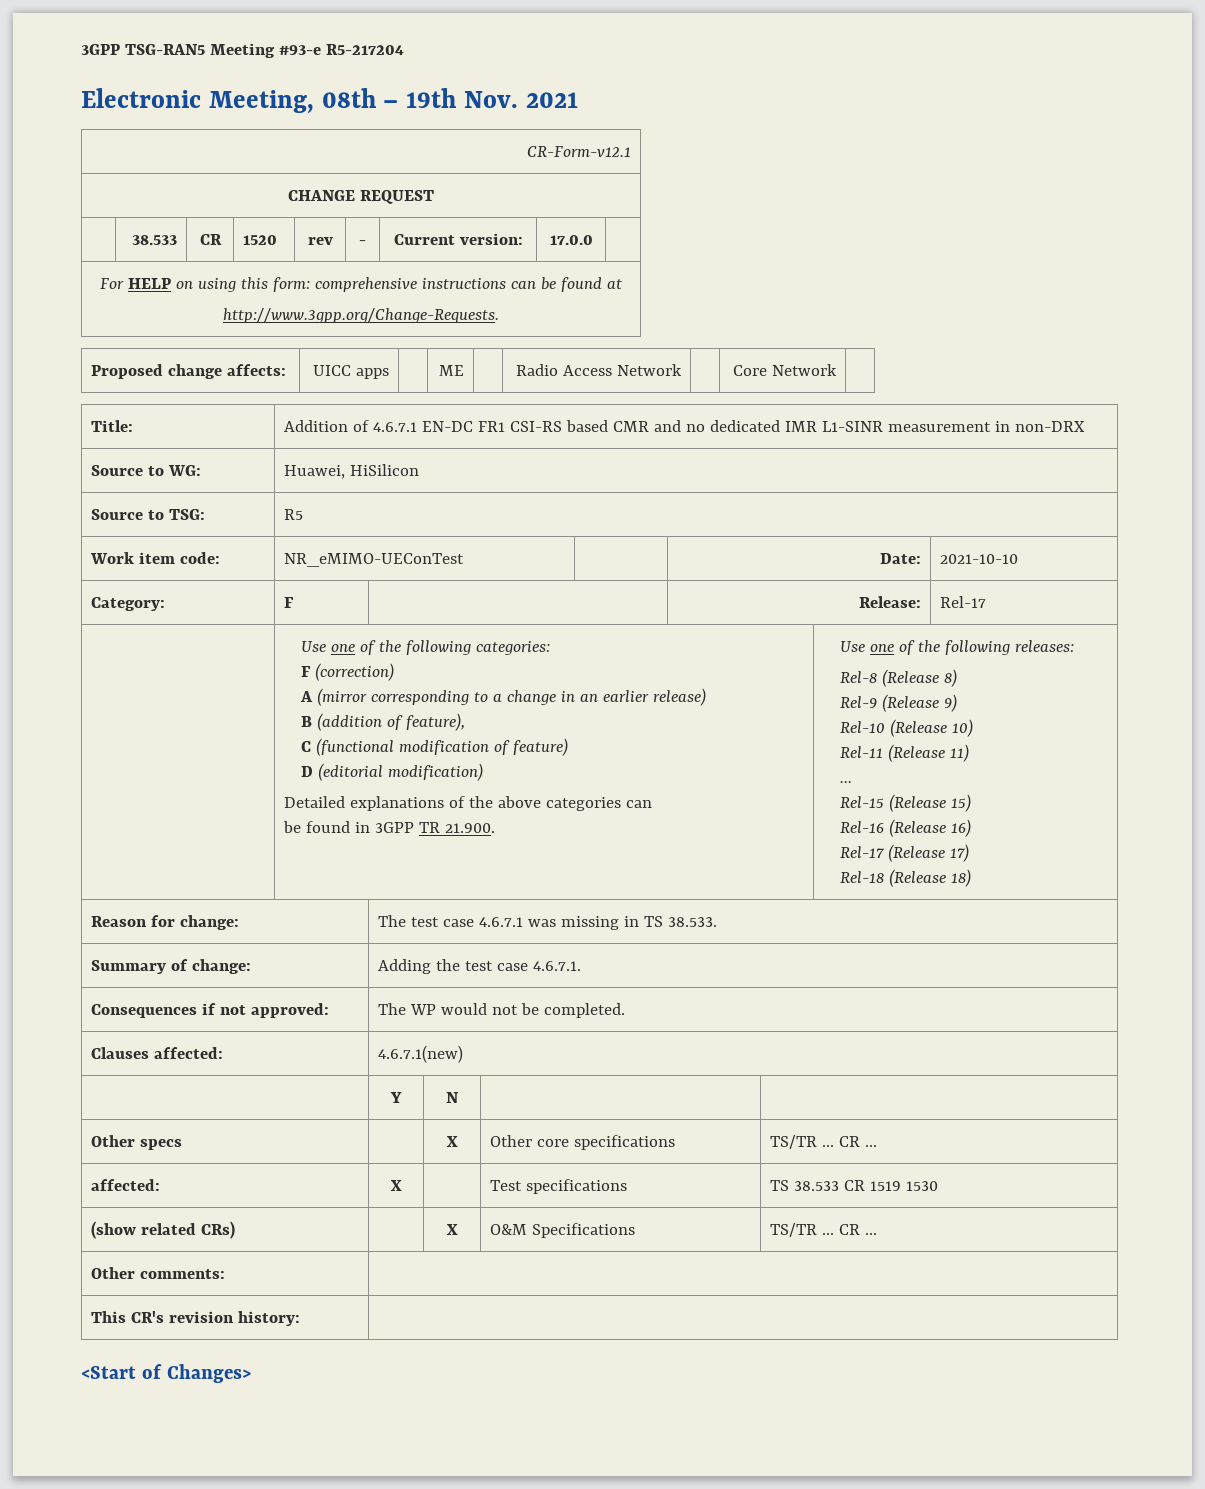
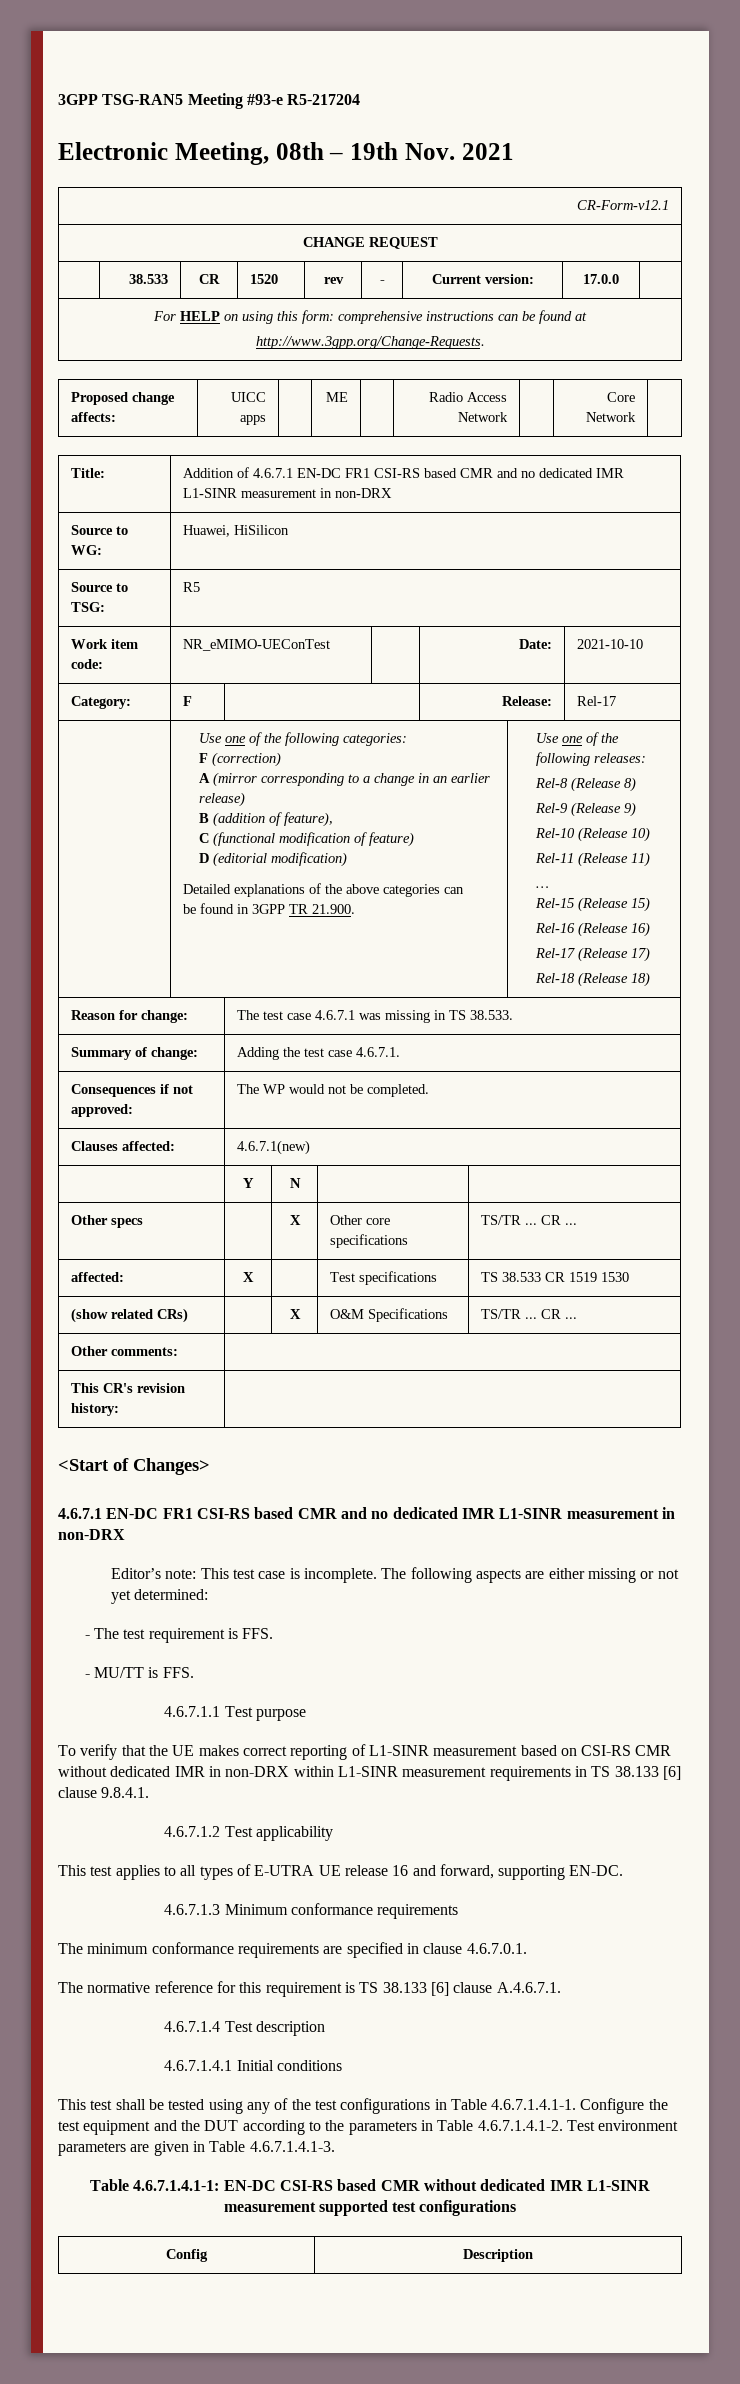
(251, 1373) none -> [58,1507,675,1519] [58,1529,125,1540] [111,1567,679,1583] [111,1589,209,1604] [84,1628,274,1643] [84,1667,194,1678] [164,1706,306,1721] [58,1744,672,1760] [58,1766,681,1781] [58,1787,150,1798] [164,1826,333,1841] [58,1864,624,1880] [164,1903,459,1919] [58,1942,527,1958] [58,1981,561,1997] [164,2021,325,2036] [164,2060,342,2071] [58,2098,668,2114] [58,2120,679,2135] [58,2141,335,2156] [90,2179,650,2191] [223,2200,517,2216] [166,2249,208,2262] [463,2249,533,2262] // 4.6.7.1 EN-DC FR1 CSI-RS based CMR and no dedicated IMR L1-SINR measurement in non-DRX // Editor’s note: This test case is incomplete. The following aspects are either missing or not yet determined: // - The test requirement is FFS. // - MU/TT is FFS. // 4.6.7.1.1 Test purpose // To verify that the UE makes correct reporting of L1-SINR measurement based on CSI-RS CMR without dedicated IMR in non-DRX within L1-SINR measurement requirements in TS 38.133 [6] clause 9.8.4.1. // 4.6.7.1.2 Test applicability // This test applies to all types of E-UTRA UE release 16 and forward, supporting EN-DC. // 4.6.7.1.3 Minimum conformance requirements // The minimum conformance requirements are specified in clause 4.6.7.0.1. // The normative reference for this requirement is TS 38.133 [6] clause A.4.6.7.1. // 4.6.7.1.4 Test description // 4.6.7.1.4.1 Initial conditions // This test shall be tested using any of the test configurations in Table 4.6.7.1.4.1-1. Configure the test equipment and the DUT according to the parameters in Table 4.6.7.1.4.1-2. Test environment parameters are given in Table 4.6.7.1.4.1-3. // Table 4.6.7.1.4.1-1: EN-DC CSI-RS based CMR without dedicated IMR L1-SINR measurement supported test configurations // Config | Description

